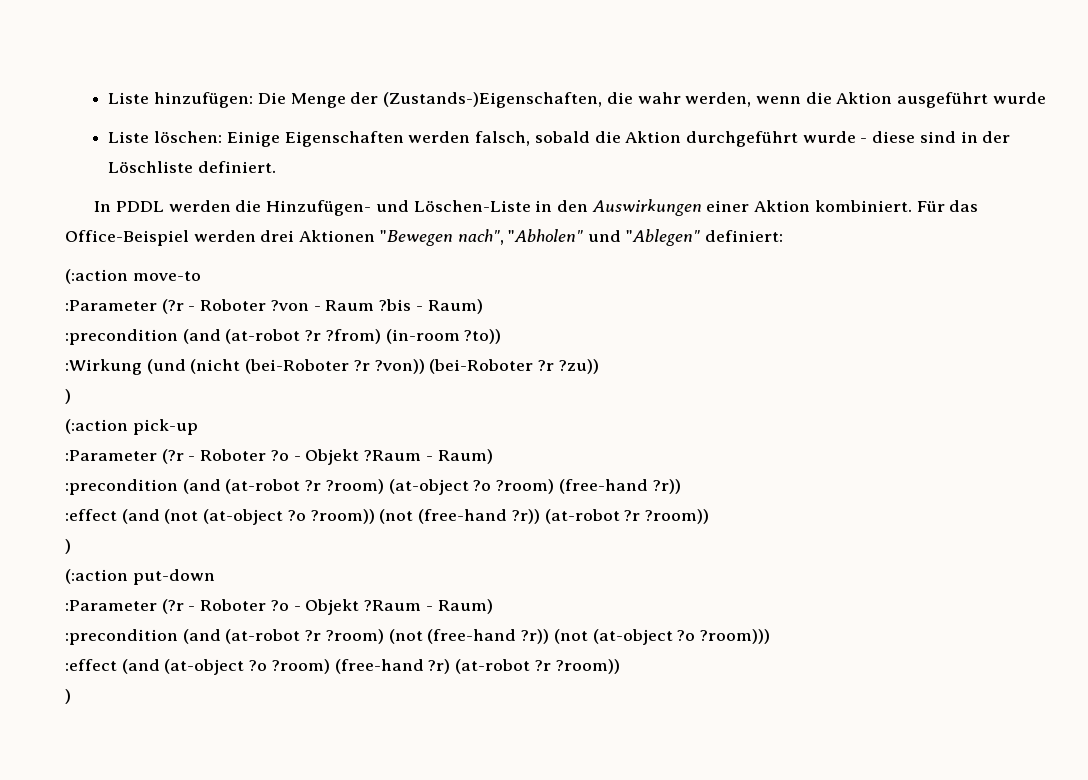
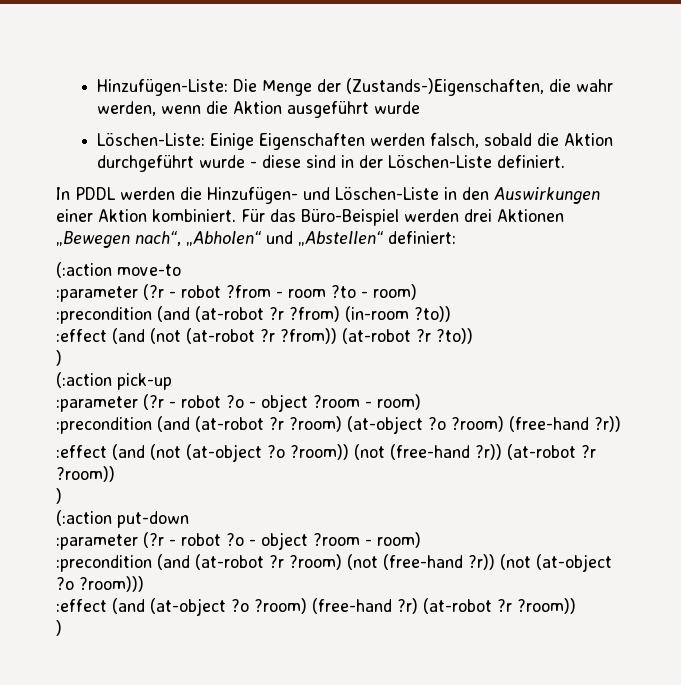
[108,92,254,108] Liste hinzufügen: -> [97,79,229,96] Hinzufügen-Liste:
[108,131,223,143] Liste löschen: -> [97,132,206,146] Löschen-Liste:
[108,161,194,173] Löschliste -> [388,154,493,168] Löschen-Liste
[65,230,189,246] Office-Beispiel -> [301,209,399,226] Büro-Beispiel
[379,229,700,246] "Bewegen nach", "Abholen" und "Ablegen" -> [56,231,384,248] „Bewegen nach“, „Abholen“ und „Abstellen“
[65,299,483,314] :Parameter (?r - Roboter ?von - Raum ?bis - Raum) -> [56,284,417,302] :parameter (?r - robot ?from - room ?to - room)
[65,359,599,375] :Wirkung (und (nicht (bei-Roboter ?r ?von)) (bei-Roboter ?r ?zu)) -> [56,328,473,344] :effect (and (not (at-robot ?r ?from)) (at-robot ?r ?to))
[65,449,493,465] :Parameter (?r - Roboter ?o - Objekt ?Raum - Raum) -> [56,394,421,412] :parameter (?r - robot ?o - object ?room - room)
[65,599,493,615] :Parameter (?r - Roboter ?o - Objekt ?Raum - Raum) -> [56,532,421,550] :parameter (?r - robot ?o - object ?room - room)

